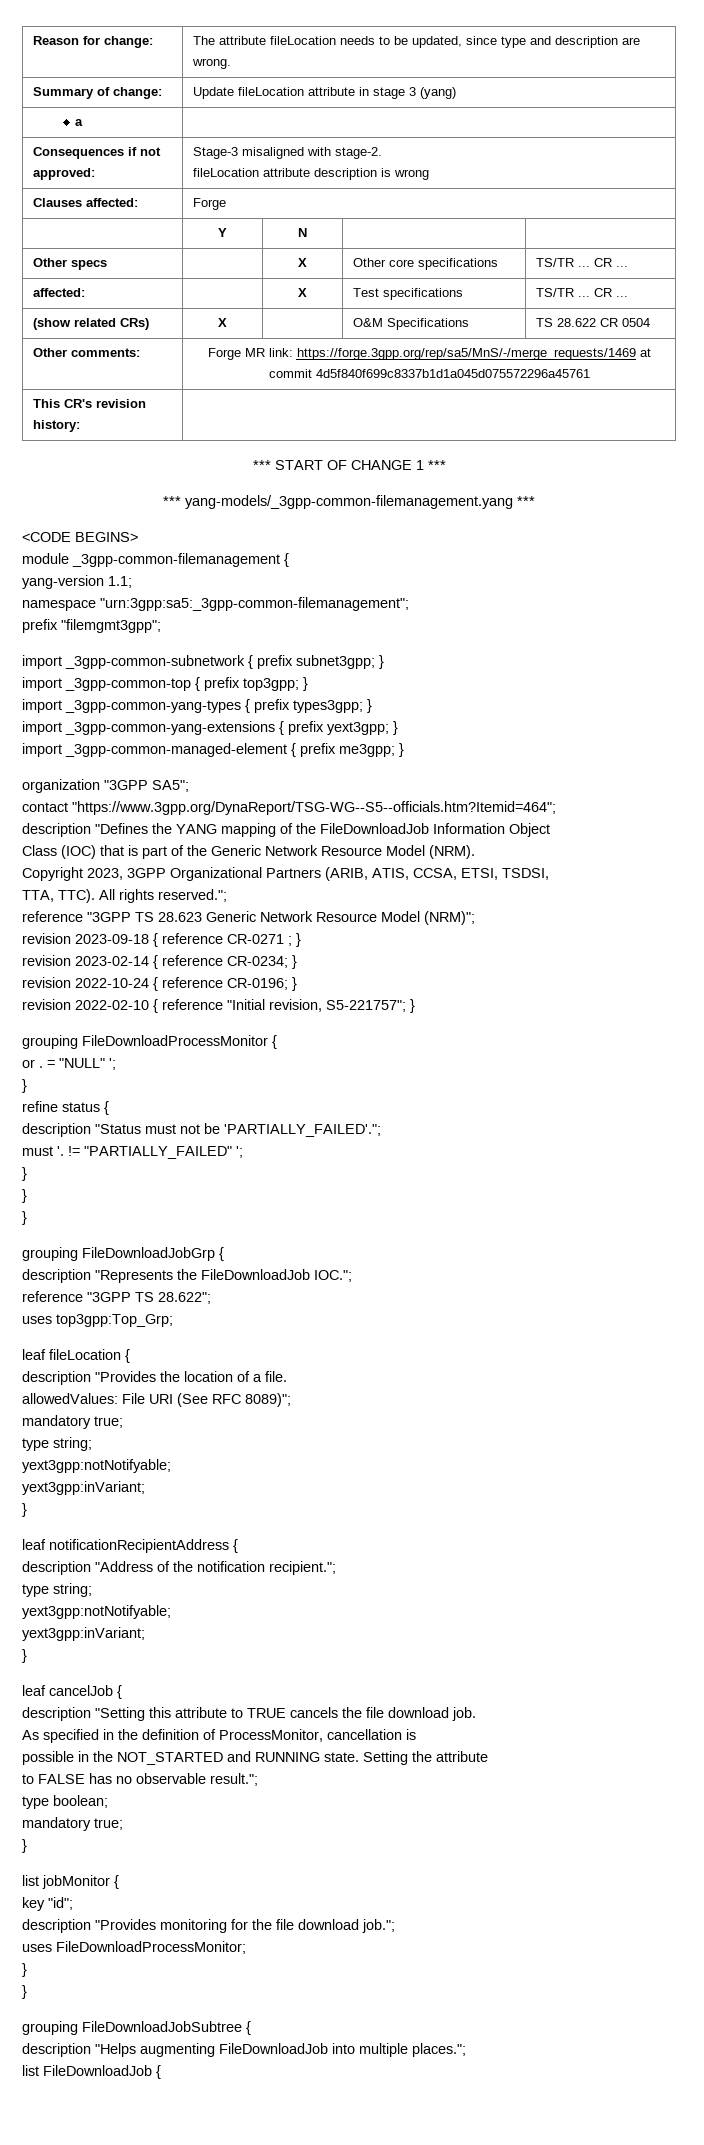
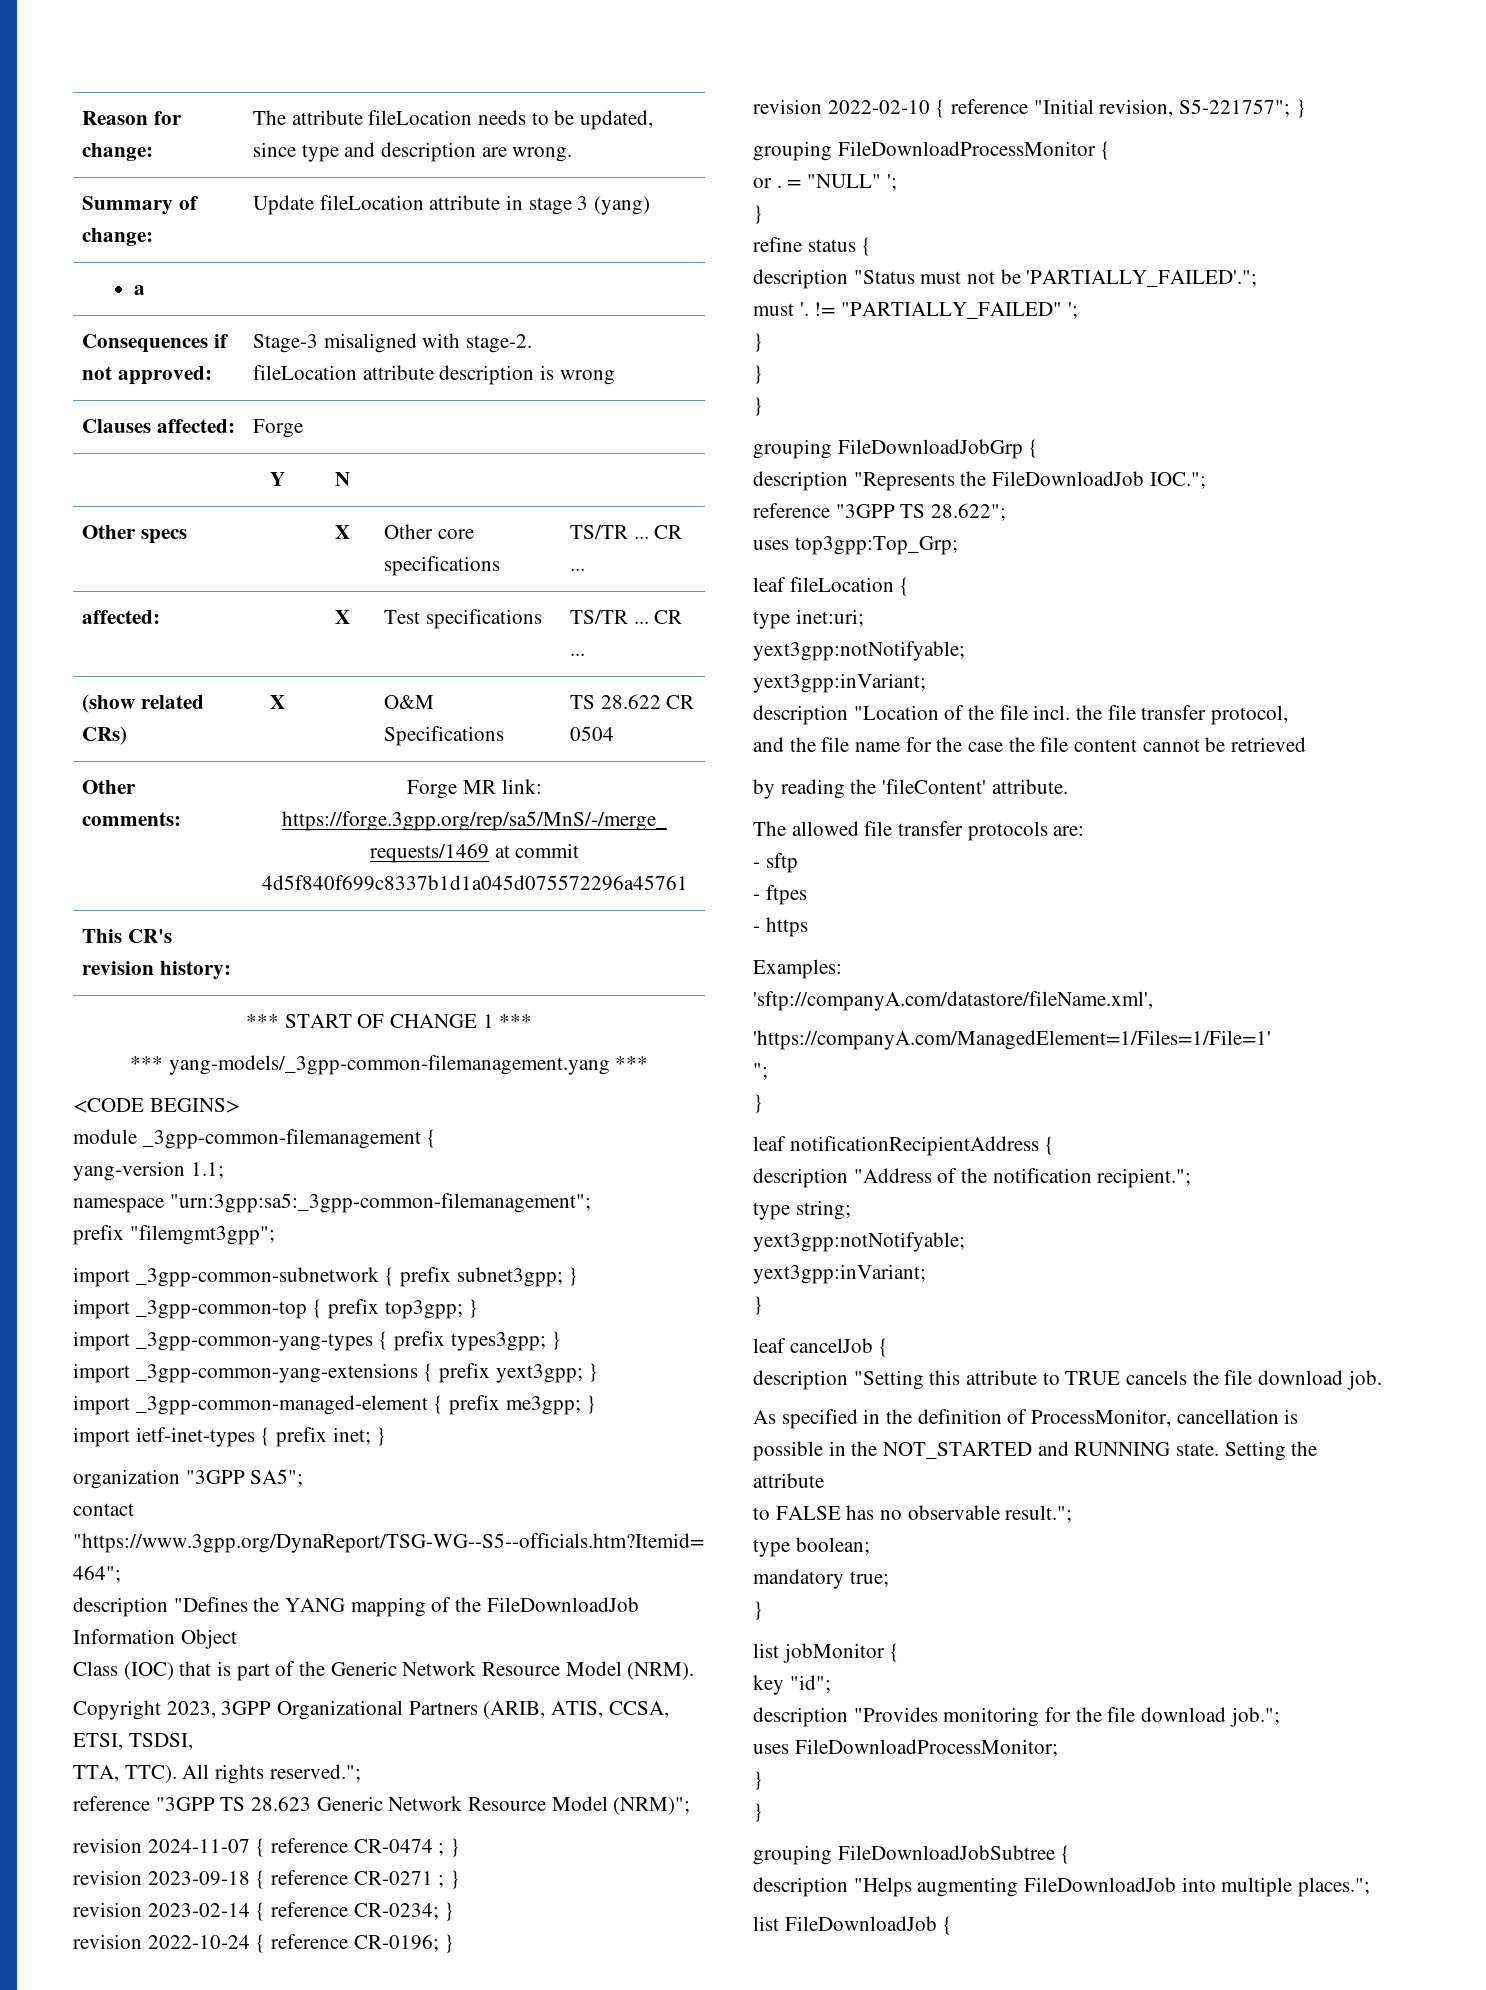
(404, 750) none -> [73,1427,387,1447] // import ietf-inet-types { prefix inet; }
(475, 918) none -> [73,1838,461,1857] // revision 2024-11-07 { reference CR-0474 ; }
[22,1371,287,1385] [22,1393,291,1407] [22,1415,123,1429] [22,1437,92,1451] [22,1459,171,1473] [22,1481,145,1495] // description "Provides the location of a file. // allowedValues: File URI (See RFC 8089)"; // mandatory true; // type string; // yext3gpp:notNotifyable; // yext3gpp:inVariant; -> [753,609,864,629] [753,641,965,661] [753,673,926,693] [753,705,1289,725] [753,737,1307,752] [753,779,1068,799] [753,821,1085,841] [753,853,798,873] [753,885,807,905] [753,917,808,937] [753,959,842,979] [753,991,1153,1011] [753,1030,1271,1050] [753,1063,768,1080] // type inet:uri; // yext3gpp:notNotifyable; // yext3gpp:inVariant; // description "Location of the file incl. the file transfer protocol, // and the file name for the case the file content cannot be retrieved // by reading the 'fileContent' attribute. // The allowed file transfer protocols are: // - sftp // - ftpes // - https // Examples: // 'sftp://companyA.com/datastore/fileName.xml', // 'https://companyA.com/ManagedElement=1/Files=1/File=1' // ";

